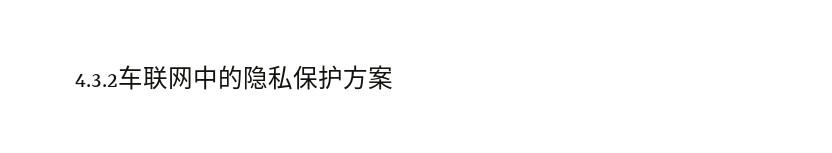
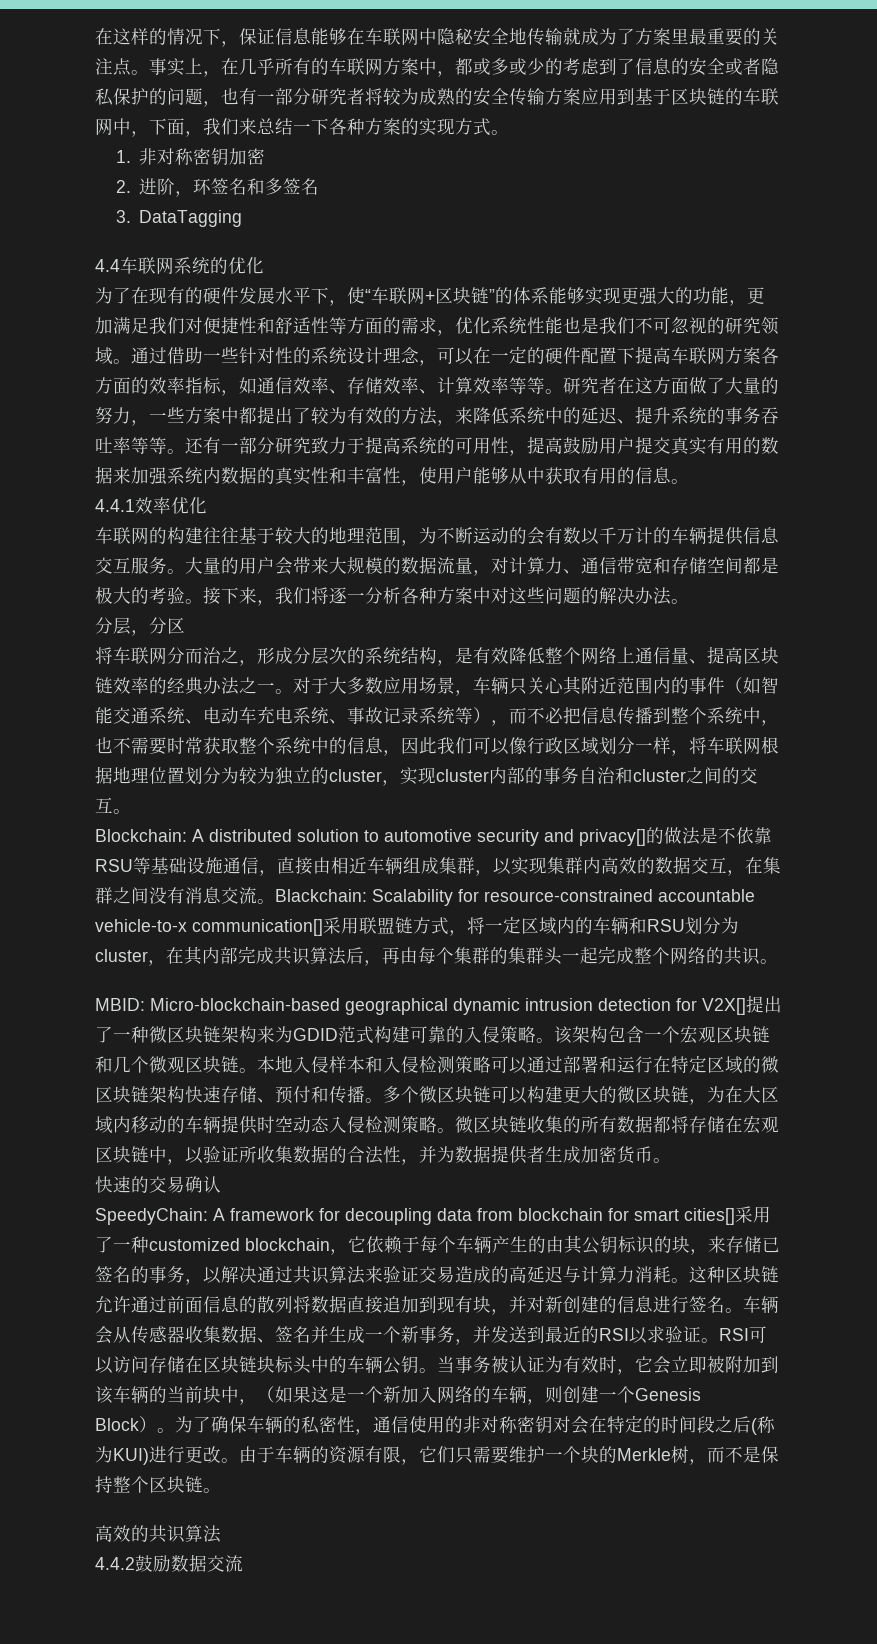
[75,65,393,90] 4.3.2车联网中的隐私保护方案 -> [95,27,779,47] [95,57,779,77] [95,87,779,107] [95,118,509,137] [115,148,266,166] [115,178,320,197] [115,210,243,227] [95,257,264,275] [95,287,765,306] [95,317,779,336] [95,346,779,366] [95,377,779,396] [95,406,779,426] [95,436,779,456] [95,466,689,486] [95,497,207,514] [95,526,779,546] [95,556,779,576] [95,586,689,606] [95,617,185,636] [95,646,779,666] [95,676,779,696] [95,706,779,726] [95,736,779,756] [95,766,758,786] [95,797,131,814] [95,827,772,846] [95,856,781,876] [95,887,755,906] [95,916,739,936] [95,946,778,966] [95,995,782,1015] [95,1026,770,1044] [95,1055,779,1074] [95,1086,779,1105] [95,1115,779,1134] [95,1145,671,1165] [95,1176,221,1193] [95,1206,771,1225] [95,1235,780,1255] [95,1266,779,1285] [95,1295,779,1315] [95,1325,767,1345] [95,1356,779,1375] [95,1386,701,1405] [95,1415,775,1435] [95,1446,779,1465] [95,1476,221,1493] [95,1525,221,1543] [95,1554,243,1572] 在这样的情况下，保证信息能够在车联网中隐秘安全地传输就成为了方案里最重要的关注点。事实上，在几乎所有的车联网方案中，都或多或少的考虑到了信息的安全或者隐私保护的问题，也有一部分研究者将较为成熟的安全传输方案应用到基于区块链的车联网中，下面，我们来总结一下各种方案的实现方式。 // 1.非对称密钥加密 // 2.进阶，环签名和多签名 // 3. DataTagging // 4.4车联网系统的优化 // 为了在现有的硬件发展水平下，使“车联网+区块链”的体系能够实现更强大的功能，更加满足我们对便捷性和舒适性等方面的需求，优化系统性能也是我们不可忽视的研究领域。通过借助一些针对性的系统设计理念，可以在一定的硬件配置下提高车联网方案各方面的效率指标，如通信效率、存储效率、计算效率等等。研究者在这方面做了大量的努力，一些方案中都提出了较为有效的方法，来降低系统中的延迟、提升系统的事务吞吐率等等。还有一部分研究致力于提高系统的可用性，提高鼓励用户提交真实有用的数据来加强系统内数据的真实性和丰富性，使用户能够从中获取有用的信息。 // 4.4.1效率优化 // 车联网的构建往往基于较大的地理范围，为不断运动的会有数以千万计的车辆提供信息交互服务。大量的用户会带来大规模的数据流量，对计算力、通信带宽和存储空间都是极大的考验。接下来，我们将逐一分析各种方案中对这些问题的解决办法。 // 分层，分区 // 将车联网分而治之，形成分层次的系统结构，是有效降低整个网络上通信量、提高区块链效率的经典办法之一。对于大多数应用场景，车辆只关心其附近范围内的事件（如智能交通系统、电动车充电系统、事故记录系统等），而不必把信息传播到整个系统中，也不需要时常获取整个系统中的信息，因此我们可以像行政区域划分一样，将车联网根据地理位置划分为较为独立的cluster，实现cluster内部的事务自治和cluster之间的交互。 // Blockchain: A distributed solution to automotive security and privacy[]的做法是不依靠RSU等基础设施通信，直接由相近车辆组成集群，以实现集群内高效的数据交互，在集群之间没有消息交流。Blackchain: Scalability for resource-constrained accountable vehicle-to-x communication[]采用联盟链方式，将一定区域内的车辆和RSU划分为cluster，在其内部完成共识算法后，再由每个集群的集群头一起完成整个网络的共识。 // MBID: Micro-blockchain-based geographical dynamic intrusion detection for V2X[]提出了一种微区块链架构来为GDID范式构建可靠的入侵策略。该架构包含一个宏观区块链和几个微观区块链。本地入侵样本和入侵检测策略可以通过部署和运行在特定区域的微区块链架构快速存储、预付和传播。多个微区块链可以构建更大的微区块链，为在大区域内移动的车辆提供时空动态入侵检测策略。微区块链收集的所有数据都将存储在宏观区块链中，以验证所收集数据的合法性，并为数据提供者生成加密货币。 // 快速的交易确认 // SpeedyChain: A framework for decoupling data from blockchain for smart cities[]采用了一种customized blockchain，它依赖于每个车辆产生的由其公钥标识的块，来存储已签名的事务，以解决通过共识算法来验证交易造成的高延迟与计算力消耗。这种区块链允许通过前面信息的散列将数据直接追加到现有块，并对新创建的信息进行签名。车辆会从传感器收集数据、签名并生成一个新事务，并发送到最近的RSI以求验证。RSI可以访问存储在区块链块标头中的车辆公钥。当事务被认证为有效时，它会立即被附加到该车辆的当前块中，（如果这是一个新加入网络的车辆，则创建一个Genesis Block）。为了确保车辆的私密性，通信使用的非对称密钥对会在特定的时间段之后(称为KUI)进行更改。由于车辆的资源有限，它们只需要维护一个块的Merkle树，而不是保持整个区块链。 // 高效的共识算法 // 4.4.2鼓励数据交流

